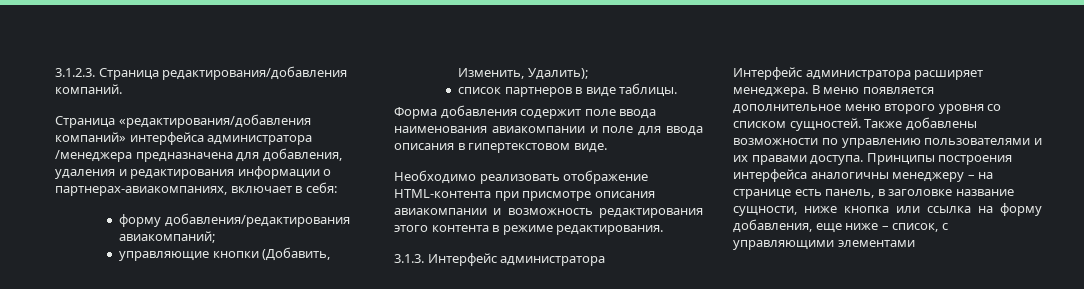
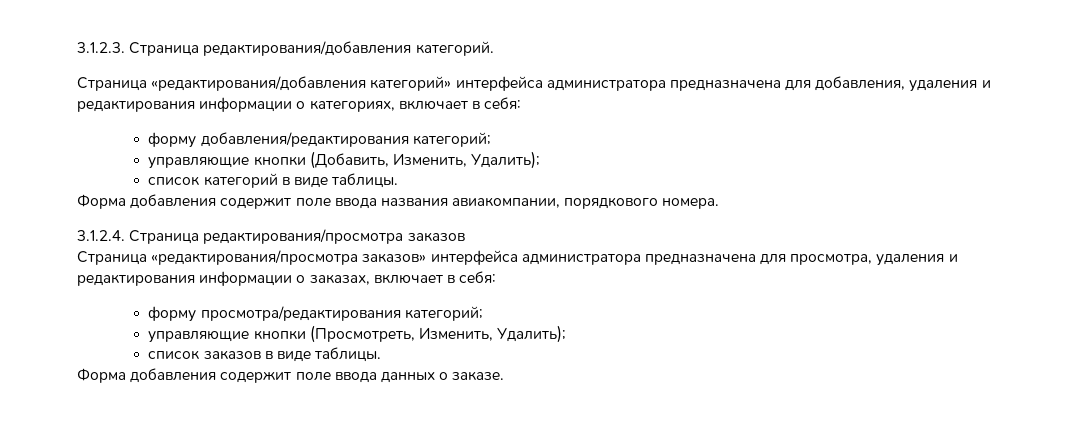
[55,84,122,94] компаний. -> [415,41,494,56] категорий.
[55,132,313,145] [55,150,132,162] компаний» интерфейса администратора /менеджера -> [370,76,666,91] категорий» интерфейса администратора
[55,186,227,196] партнерах-авиакомпаниях, -> [309,100,395,112] категориях,
[119,231,216,243] авиакомпаний; -> [412,132,491,147] категорий;
[504,83,678,97] [394,105,657,119] [394,126,703,136] [394,143,607,153] [394,170,649,184] [394,189,655,201] [394,208,703,218] [394,225,664,235] [394,253,606,266] [733,67,984,80] [733,85,934,97] [733,104,1002,114] [733,117,977,131] [733,138,1042,148] [733,153,1013,165] [733,169,994,182] [733,189,1014,199] [733,203,1042,216] [733,219,948,233] [733,240,915,250] партнеров в виде таблицы. // Форма добавления содержит поле ввода наименования авиакомпании и поле для ввода описания в гипертекстовом виде. // Необходимо реализовать отображение HTML-контента при присмотре описания авиакомпании и возможность редактирования этого контента в режиме редактирования. // 3.1.3. Интерфейс администратора // Интерфейс администратора расширяет менеджера. В меню появляется дополнительное меню второго уровня со списком сущностей. Также добавлены возможности по управлению пользователями и их правами доступа. Принципы построения интерфейса аналогичны менеджеру – на странице есть панель, в заголовке название сущности, ниже кнопка или ссылка на форму добавления, еще ниже – список, с управляющими элементами -> [203,173,399,188] [77,194,720,209] [77,229,465,244] [77,250,958,266] [77,271,497,286] [148,306,483,322] [148,325,567,343] [148,347,382,362] [77,368,505,383] категорий в виде таблицы. // Форма добавления содержит поле ввода названия авиакомпании, порядкового номера. // 3.1.2.4. Страница редактирования/просмотра заказов // Страница «редактирования/просмотра заказов» интерфейса администратора предназначена для просмотра, удаления и редактирования информации о заказах, включает в себя: // форму просмотра/редактирования категорий; // управляющие кнопки (Просмотреть, Изменить, Удалить); // список заказов в виде таблицы. // Форма добавления содержит поле ввода данных о заказе.

